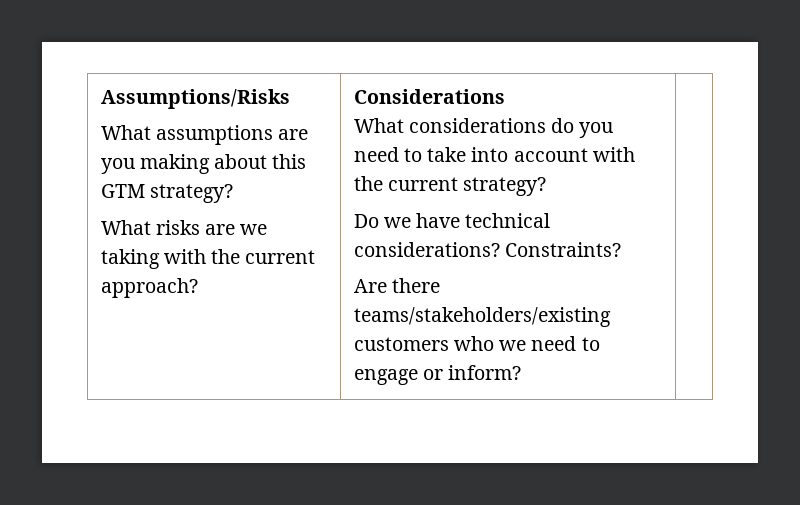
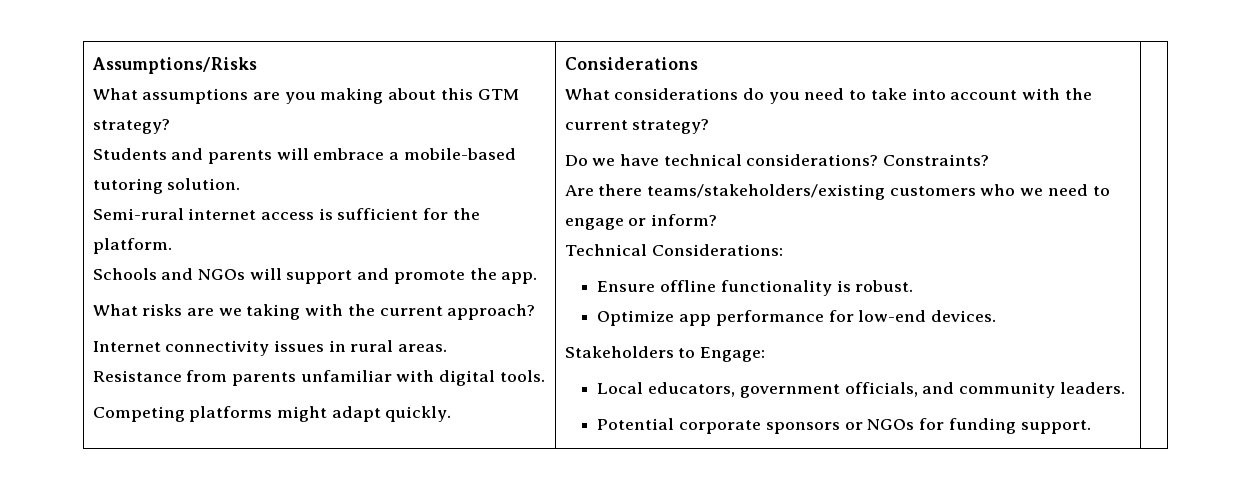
(233, 193) none -> [92,148,516,164] [92,178,241,194] [92,208,480,220] [92,238,172,254] [92,268,538,284] // Students and parents will embrace a mobile-based tutoring solution. // Semi-rural internet access is sufficient for the platform. // Schools and NGOs will support and promote the app.
(198, 288) none -> [92,340,448,356] [92,370,545,386] [92,406,452,422] // Internet connectivity issues in rural areas. // Resistance from parents unfamiliar with digital tools. // Competing platforms might adapt quickly.
(522, 372) none -> [564,244,784,256] [597,280,914,296] [597,310,997,326] [564,346,765,362] [597,382,1125,398] [597,418,1091,434] // Technical Considerations: // Ensure offline functionality is robust. // Optimize app performance for low-end devices. // Stakeholders to Engage: // Local educators, government officials, and community leaders. // Potential corporate sponsors or NGOs for funding support.

